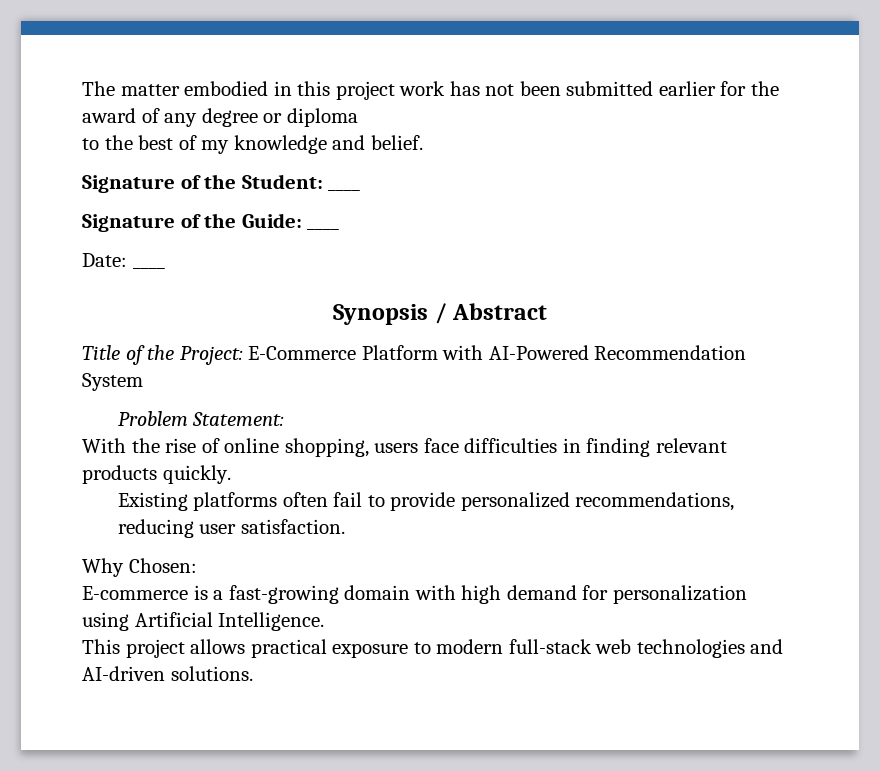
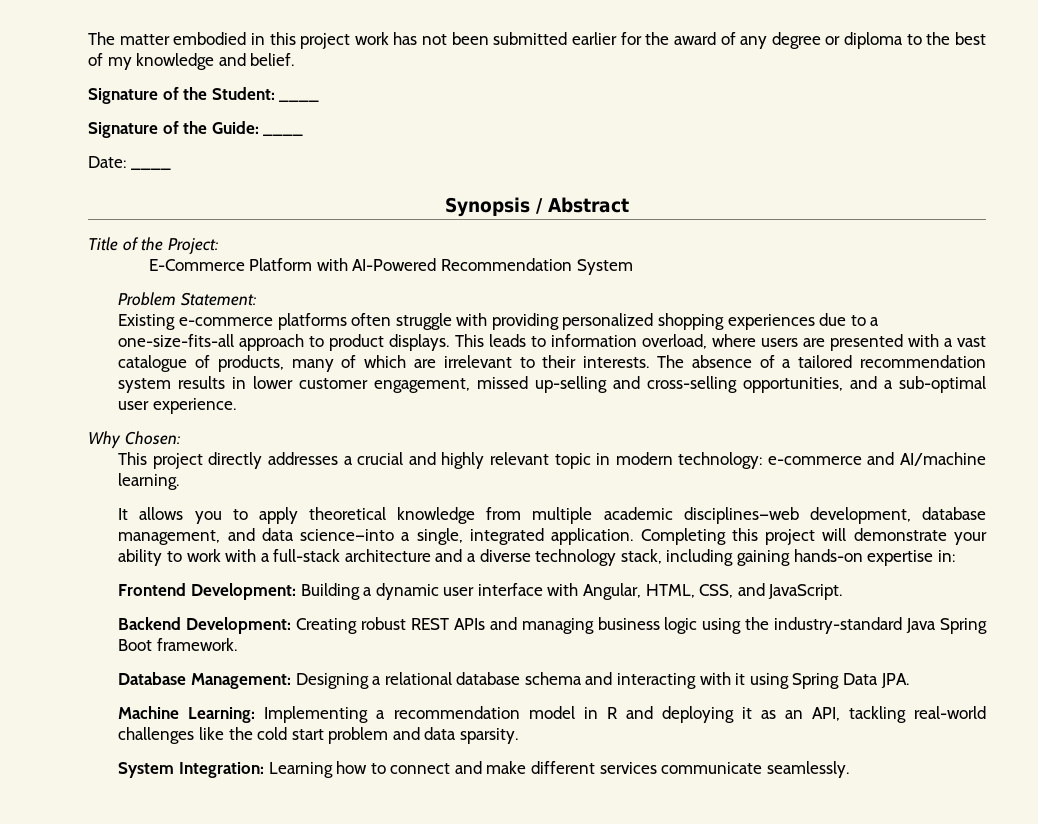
(358, 117) // -> (904, 40) none
(243, 355) none -> (219, 246) //
[82,438,727,457] [82,465,231,484] // With the rise of online shopping, users face difficulties in finding relevant products quickly. -> (257, 299) none
(188, 501) none -> [178,317,273,326] e-commerce
[333,492,735,511] [117,519,345,538] [82,558,197,577] [82,585,747,604] [82,612,325,631] [82,639,784,658] [82,666,253,681] fail to provide personalized recommendations, reducing user satisfaction. // Why Chosen: // E-commerce is a fast-growing domain with high demand for personalization using Artificial Intelligence. // This project allows practical exposure to modern full-stack web technologies and AI-driven solutions. -> [395,313,880,330] [118,334,986,351] [118,355,986,372] [118,376,986,393] [118,398,236,414] [88,431,181,449] [118,452,986,469] [118,473,180,490] [118,507,986,524] [118,528,987,545] [118,549,955,566] [118,583,843,600] [118,617,987,634] [118,638,237,651] [118,672,909,689] [118,706,986,723] [118,727,519,744] [118,761,849,778] struggle with providing personalized shopping experiences due to a one-size-fits-all approach to product displays. This leads to information overload, where users are presented with a vast catalogue of products, many of which are irrelevant to their interests. The absence of a tailored recommendation system results in lower customer engagement, missed up-selling and cross-selling opportunities, and a sub-optimal user experience. // Why Chosen: // This project directly addresses a crucial and highly relevant topic in modern technology: e-commerce and AI/machine learning. // It allows you to apply theoretical knowledge from multiple academic disciplines—web development, database management, and data science—into a single, integrated application. Completing this project will demonstrate your ability to work with a full-stack architecture and a diverse technology stack, including gaining hands-on expertise in: // Frontend Development: Building a dynamic user interface with Angular, HTML, CSS, and JavaScript. // Backend Development: Creating robust REST APIs and managing business logic using the industry-standard Java Spring Boot framework. // Database Management: Designing a relational database schema and interacting with it using Spring Data JPA. // Machine Learning: Implementing a recommendation model in R and deploying it as an API, tackling real-world challenges like the cold start problem and data sparsity. // System Integration: Learning how to connect and make different services communicate seamlessly.

